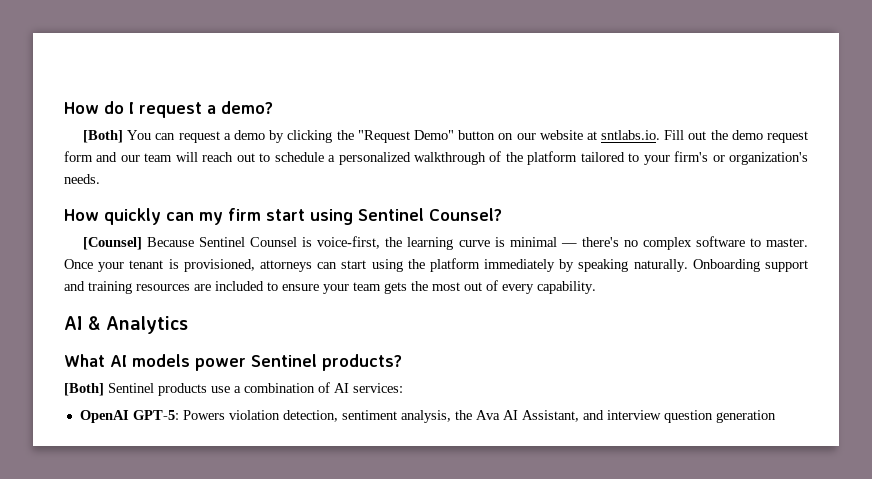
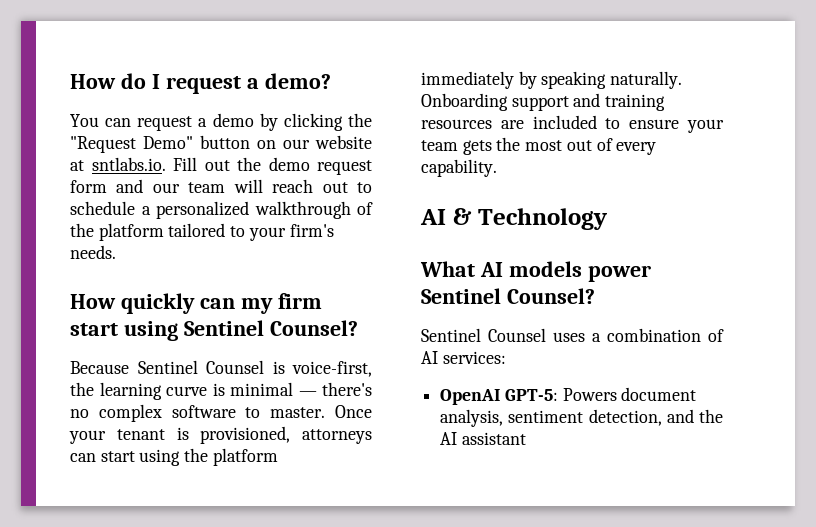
[83,130,124,143] [Both] -> (331, 81) none
[712,152,809,165] or organization's -> (334, 230) none
[83,237,143,250] [Counsel] -> (358, 328) none
[106,316,188,334] Analytics -> [478,208,609,230] Technology
[322,354,402,371] [64,383,230,396] products? // [Both] Sentinel products use -> [506,288,595,304] [421,328,585,342] Counsel? // Sentinel Counsel uses
[228,410,776,423] violation detection, sentiment analysis, the Ava AI Assistant, and interview question generation -> [621,387,697,401] [440,409,723,427] [440,432,526,445] document analysis, sentiment detection, and the AI assistant

